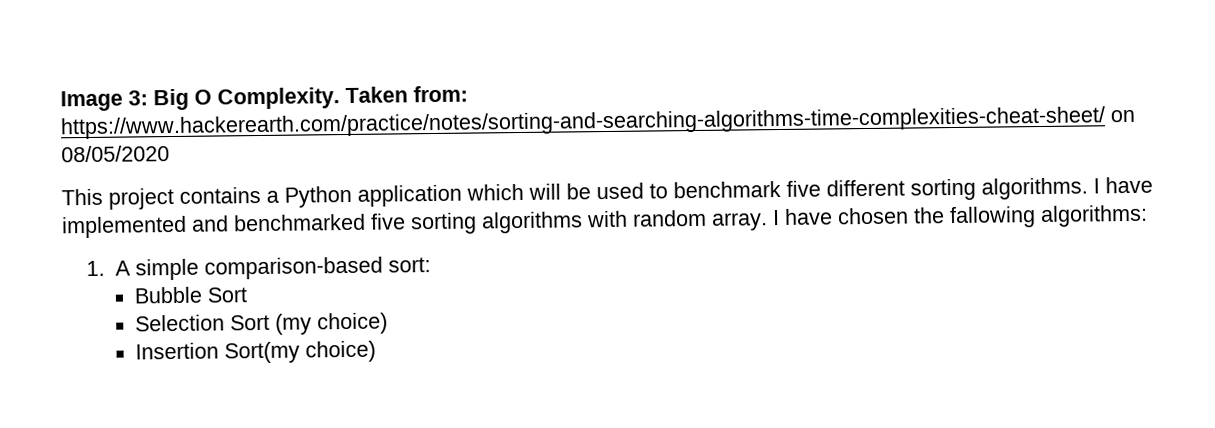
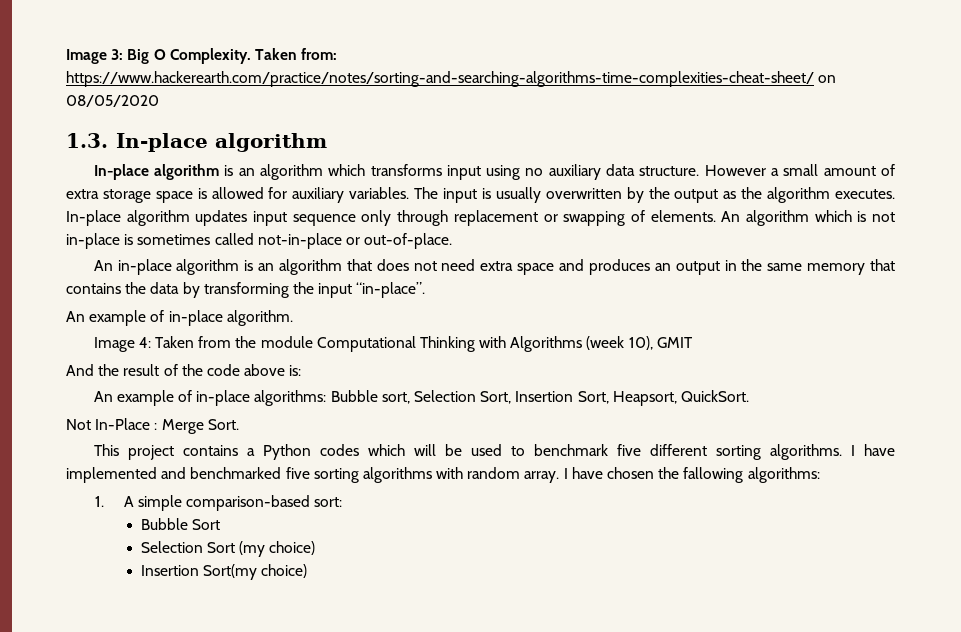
(170, 154) none -> [66,133,327,152] [93,164,895,180] [66,187,896,203] [66,210,895,226] [66,233,453,249] [93,259,895,275] [66,282,426,298] [66,310,293,326] [93,336,693,352] [66,364,302,376] [93,390,749,406] [66,418,239,434] // 1.3. In-place algorithm // In-place algorithm is an algorithm which transforms input using no auxiliary data structure. However a small amount of extra storage space is allowed for auxiliary variables. The input is usually overwritten by the output as the algorithm executes. In-place algorithm updates input sequence only through replacement or swapping of elements. An algorithm which is not in-place is sometimes called not-in-place or out-of-place. // An in-place algorithm is an algorithm that does not need extra space and produces an output in the same memory that contains the data by transforming the input “in-place”. // An example of in-place algorithm. // Image 4: Taken from the module Computational Thinking with Algorithms (week 10), GMIT // And the result of the code above is: // An example of in-place algorithms: Bubble sort, Selection Sort, Insertion Sort, Heapsort, QuickSort. // Not In-Place : Merge Sort.
[357,184,462,207] application -> [319,444,359,456] codes

